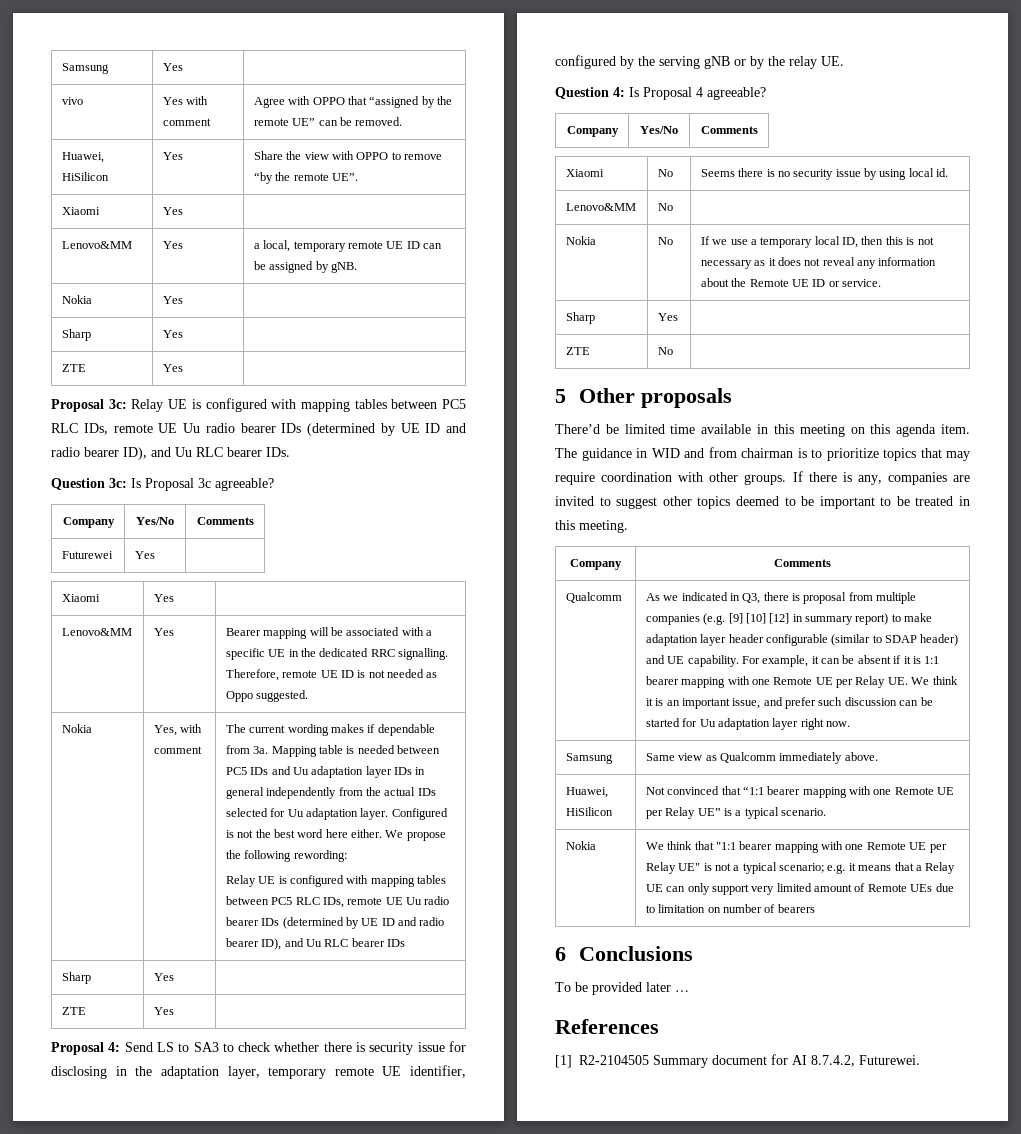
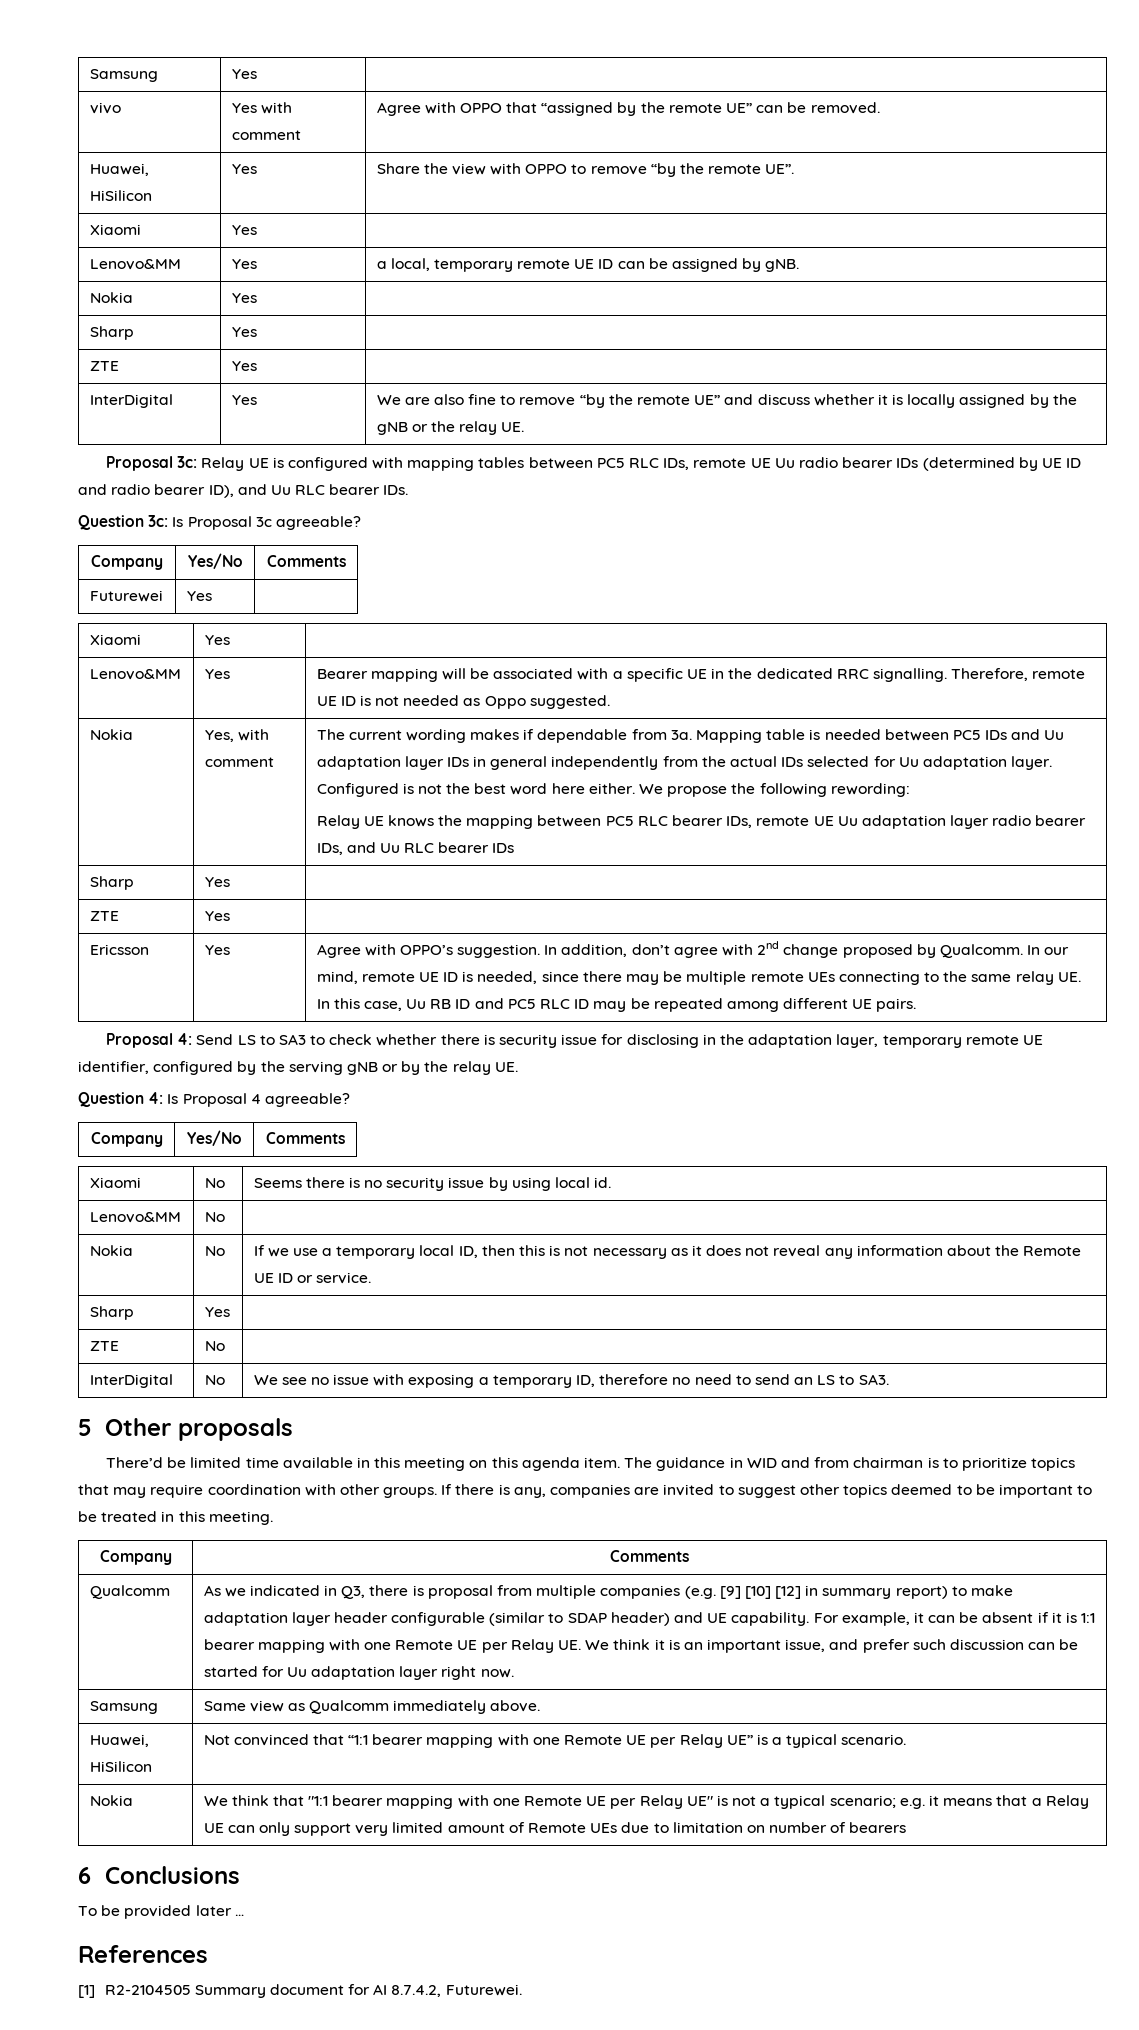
(183, 368) none -> [89,394,173,408] [231,395,257,405] [376,394,1077,408] [376,421,525,435] // InterDigital | Yes | We are also fine to remove “by the remote UE” and discuss whether it is locally assigned by the gNB or the relay UE.
[278,875,447,887] [225,896,450,908] [225,917,445,929] [225,938,282,950] is configured with mapping tables between PC5 RLC IDs, remote UE Uu radio bearer IDs (determined by UE ID and radio bearer ID), -> [387,815,1087,829] [316,843,343,855] knows the mapping between PC5 RLC bearer IDs, remote UE Uu adaptation layer radio bearer IDs,
(174, 1011) none -> [89,944,149,955] [204,945,230,955] [316,941,1070,958] [316,971,1081,985] [316,998,917,1012] // Ericsson | Yes | Agree with OPPO’s suggestion. In addition, don’t agree with 2nd change proposed by Qualcomm. In our mind, remote UE ID is needed, since there may be multiple remote UEs connecting to the same relay UE. In this case, Uu RB ID and PC5 RLC ID may be repeated among different UE pairs.
(673, 351) none -> [89,1374,173,1388] [204,1375,225,1385] [253,1374,889,1388] // InterDigital | No | We see no issue with exposing a temporary ID, therefore no need to send an LS to SA3.

